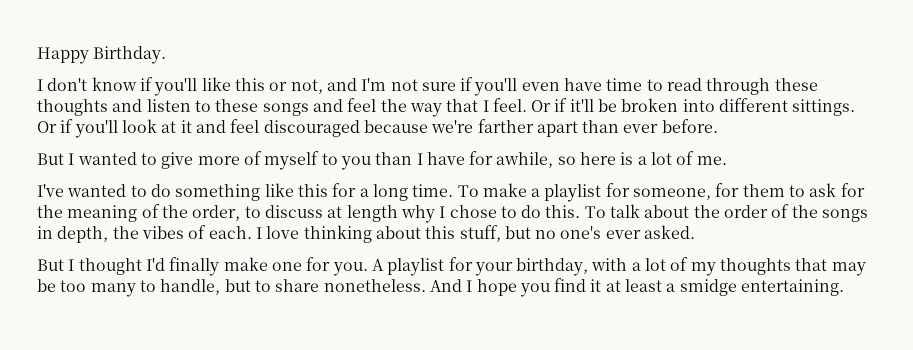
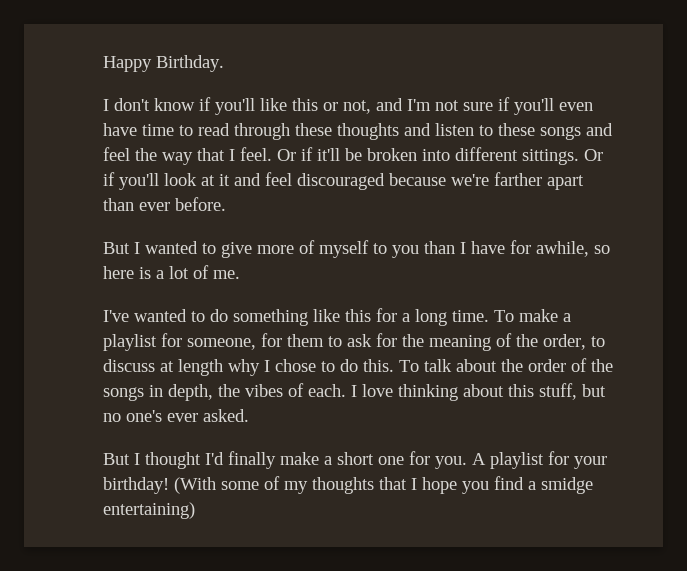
(268, 264) none -> [324,452,374,465] a short
[516,257,866,276] [37,279,462,297] birthday, with a lot of my thoughts that may be too many to handle, but to share nonetheless. And -> [103,476,407,494] birthday! (With some of my thoughts that
[590,279,663,292] it at least -> (524, 483) none
[741,279,845,296] entertaining. -> [103,502,195,519] entertaining)

